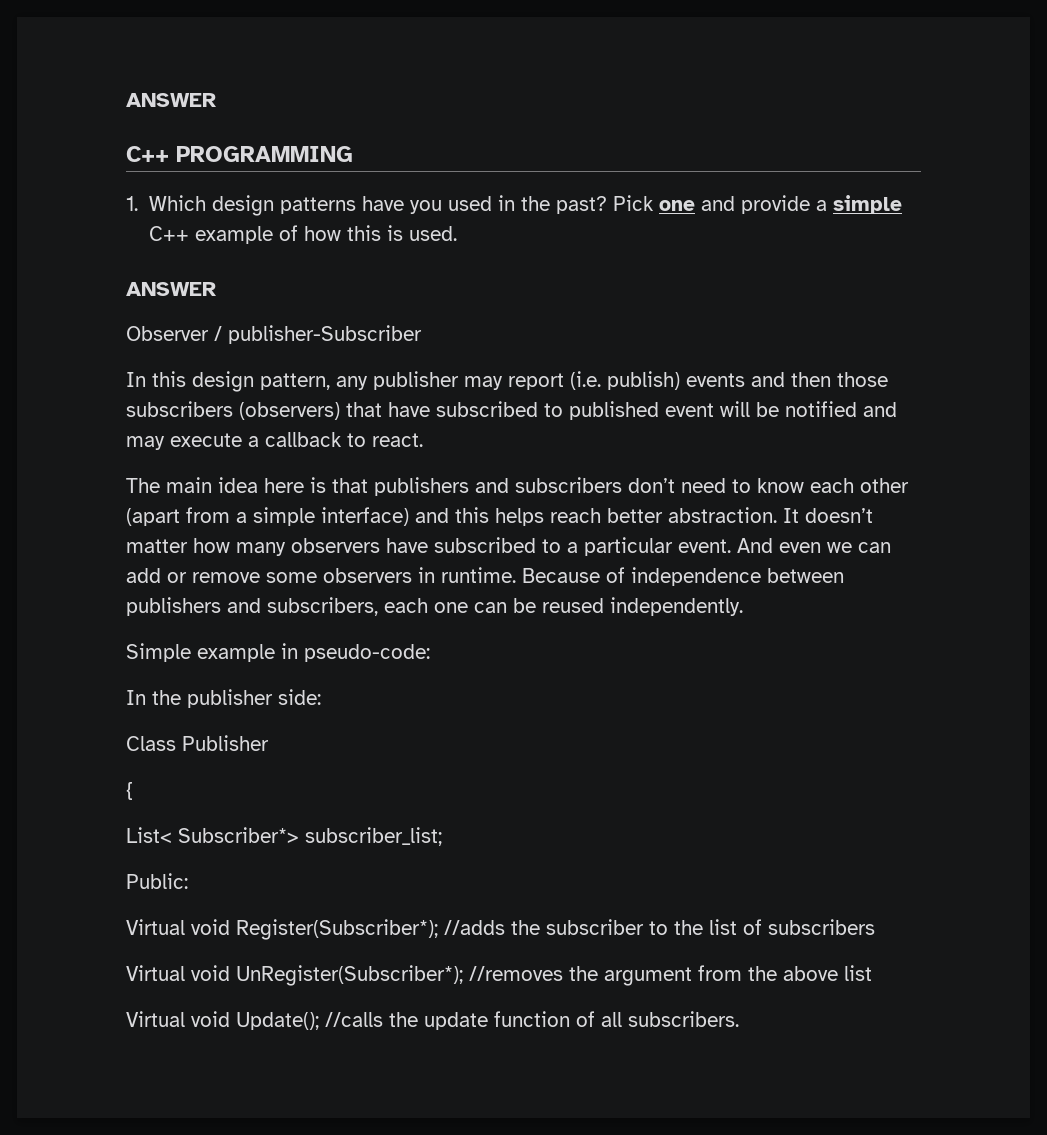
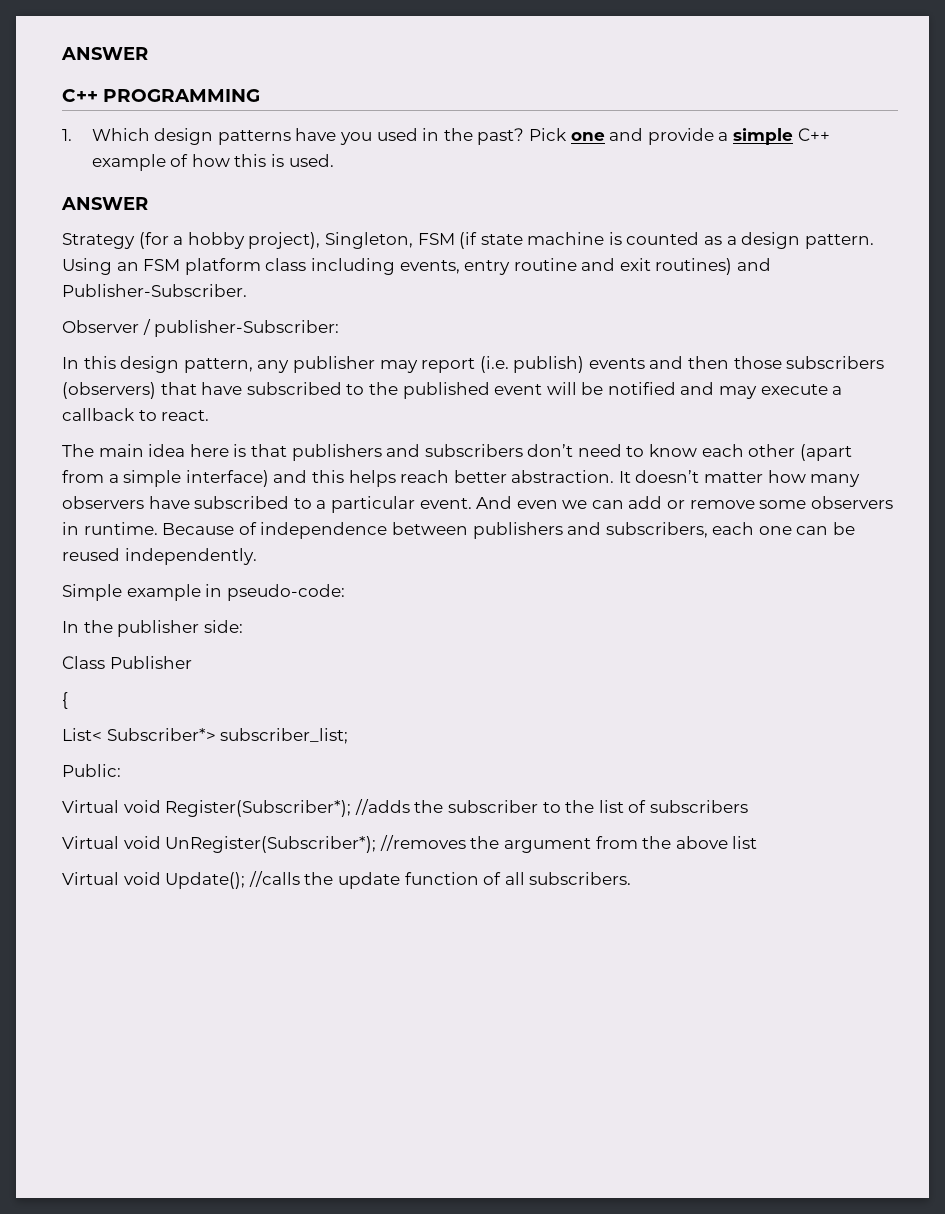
(217, 289) none -> [62,232,874,249] [62,258,772,275] [62,284,247,297] // Strategy (for a hobby project), Singleton, FSM (if state machine is counted as a design pattern. Using an FSM platform class including events, entry routine and exit routines) and Publisher-Subscriber.
[228,325,422,344] publisher-Subscriber -> [154,320,340,337] publisher-Subscriber:
(563, 410) none -> [368,382,398,395] the

